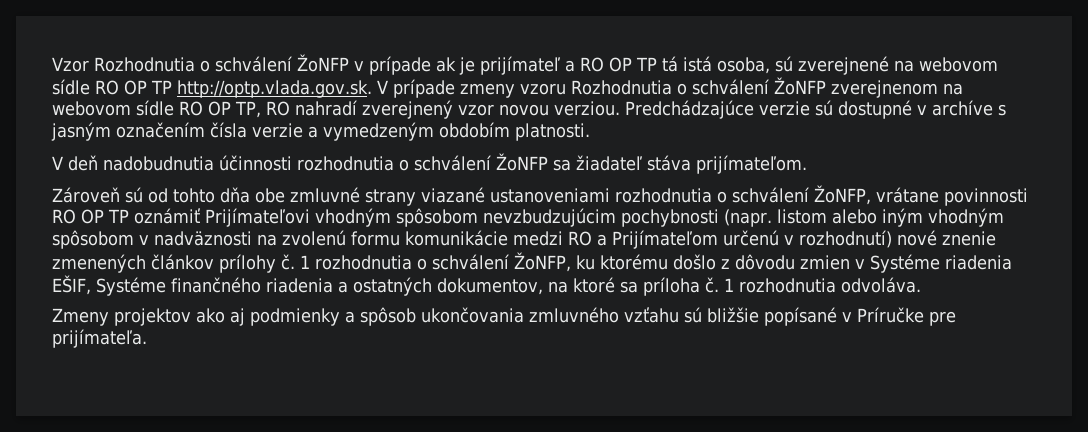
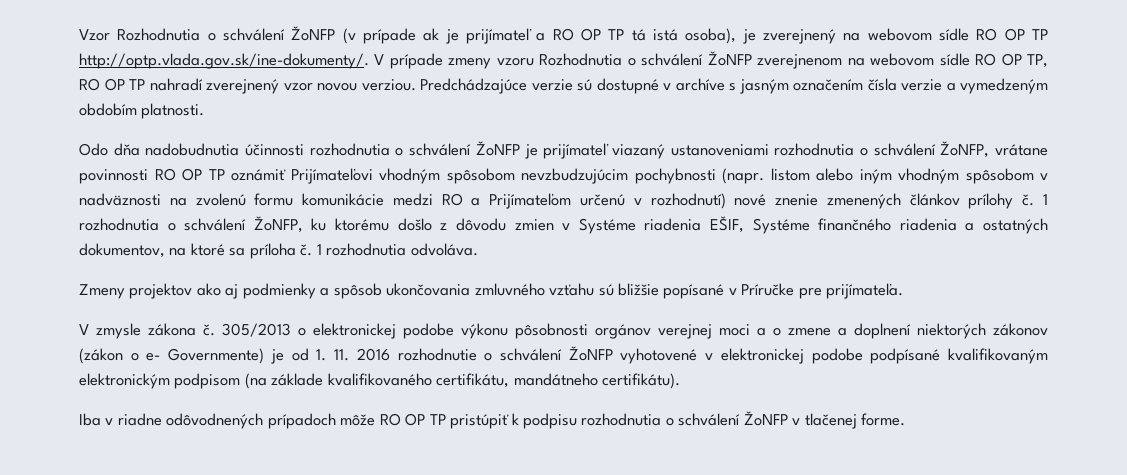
[353,61,364,71] v -> [342,28,356,44] (v
[716,56,889,75] osoba, sú zverejnené -> [685,28,837,44] osoba), je zverejnený
[177,80,372,98] http://optp.vlada.gov.sk. -> [79,53,369,69] http://optp.vlada.gov.sk/ine-dokumenty/.
(290, 108) none -> [104,78,145,91] OP TP
[52,155,98,171] V deň -> [79,143,140,156] Odo dňa
[553,155,807,174] [52,187,485,206] sa žiadateľ stáva prijímateľom. // Zároveň sú od tohto dňa obe zmluvné strany viazané -> [524,143,665,159] je prijímateľ viazaný
(147, 338) none -> [79,323,1048,339] [79,346,1048,364] [79,373,681,389] [79,411,906,429] // V zmysle zákona č. 305/2013 o elektronickej podobe výkonu pôsobnosti orgánov verejnej moci a o zmene a doplnení niektorých zákonov (zákon o e- Governmente) je od 1. 11. 2016 rozhodnutie o schválení ŽoNFP vyhotovené v elektronickej podobe podpísané kvalifikovaným elektronickým podpisom (na základe kvalifikovaného certifikátu, mandátneho certifikátu). // Iba v riadne odôvodnených prípadoch môže RO OP TP pristúpiť k podpisu rozhodnutia o schválení ŽoNFP v tlačenej forme.

